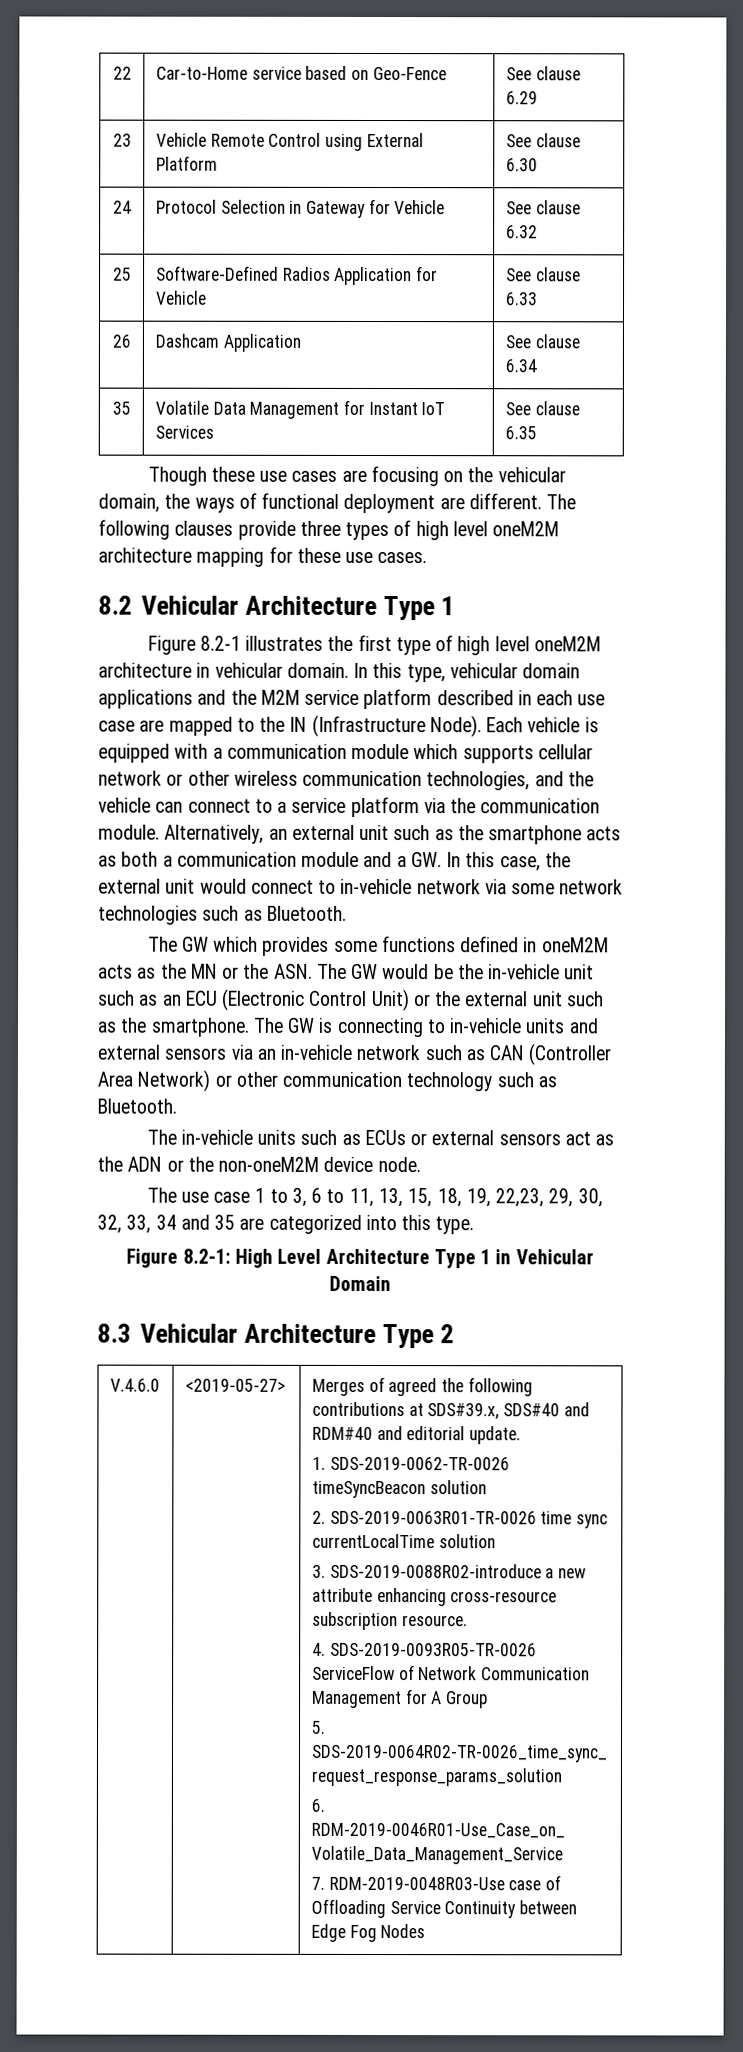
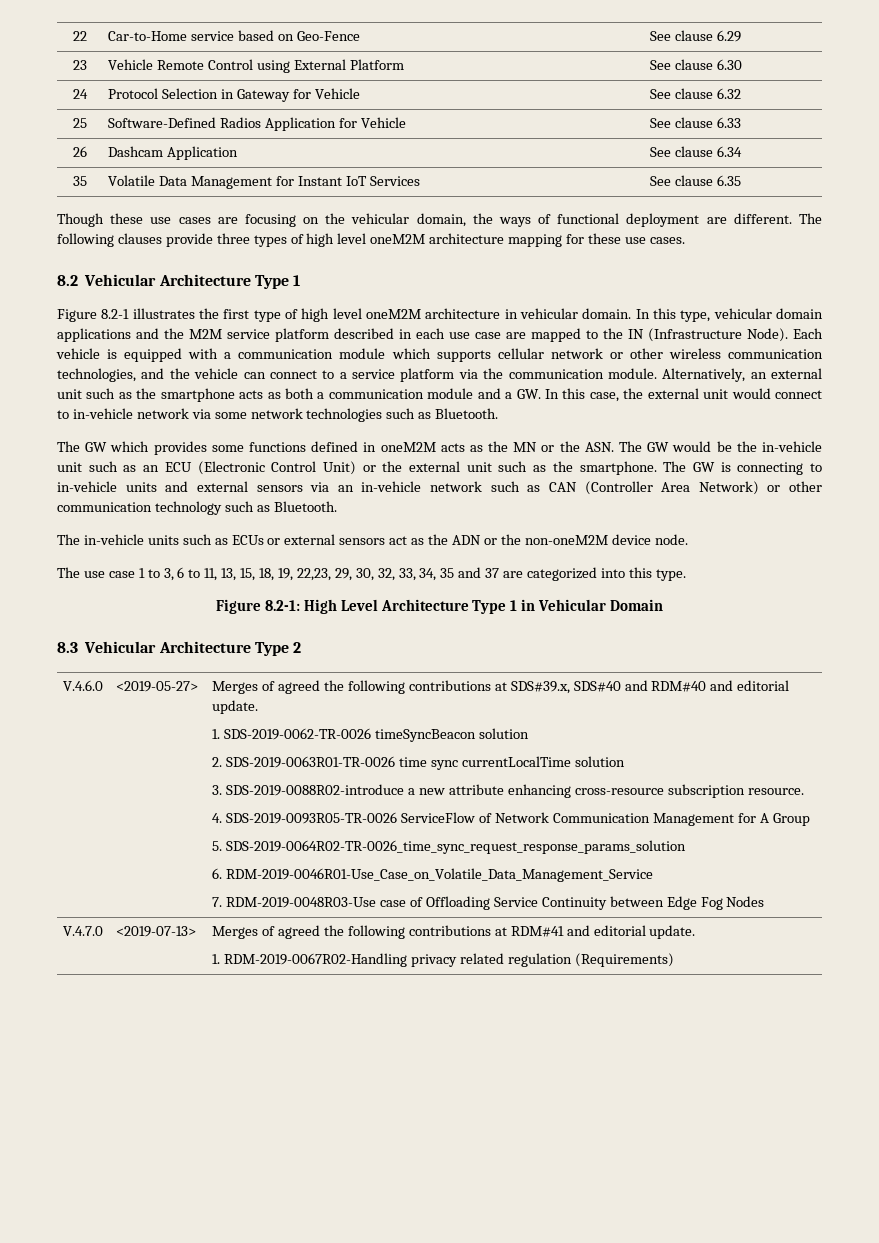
[155,1214,236,1230] 34 and 35 -> [419,567,500,581] 34, 35 and 37
(426, 1931) none -> [63,926,104,936] [116,926,197,937] [212,925,696,939] [212,953,674,967] // V.4.7.0 | <2019-07-13> | Merges of agreed the following contributions at RDM#41 and editorial update. // 1. RDM-2019-0067R02-Handling privacy related regulation (Requirements)

